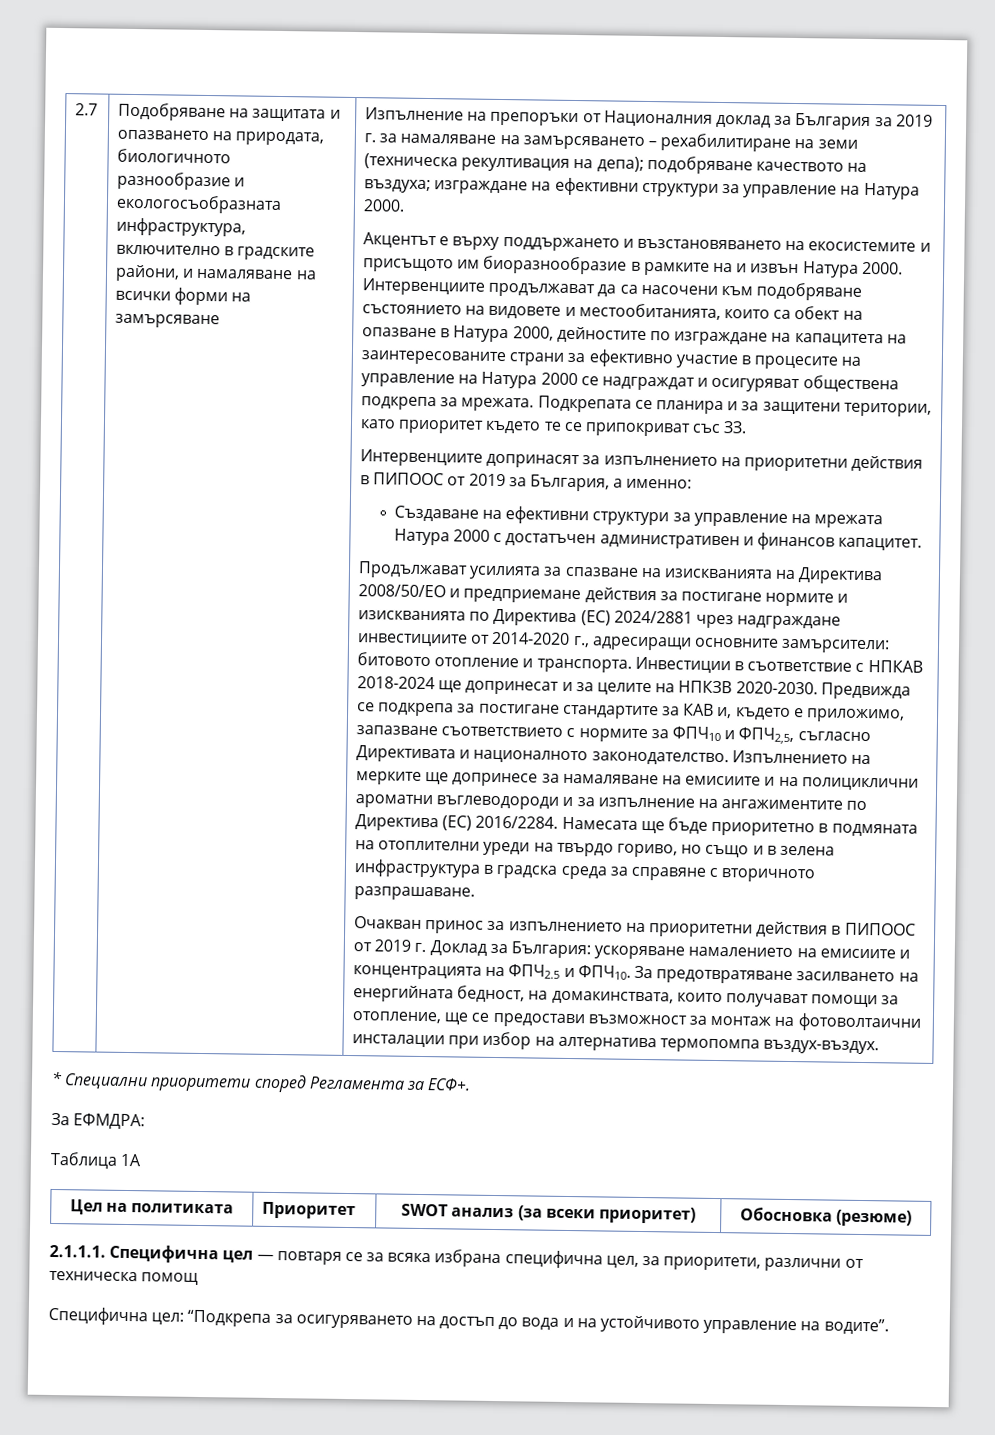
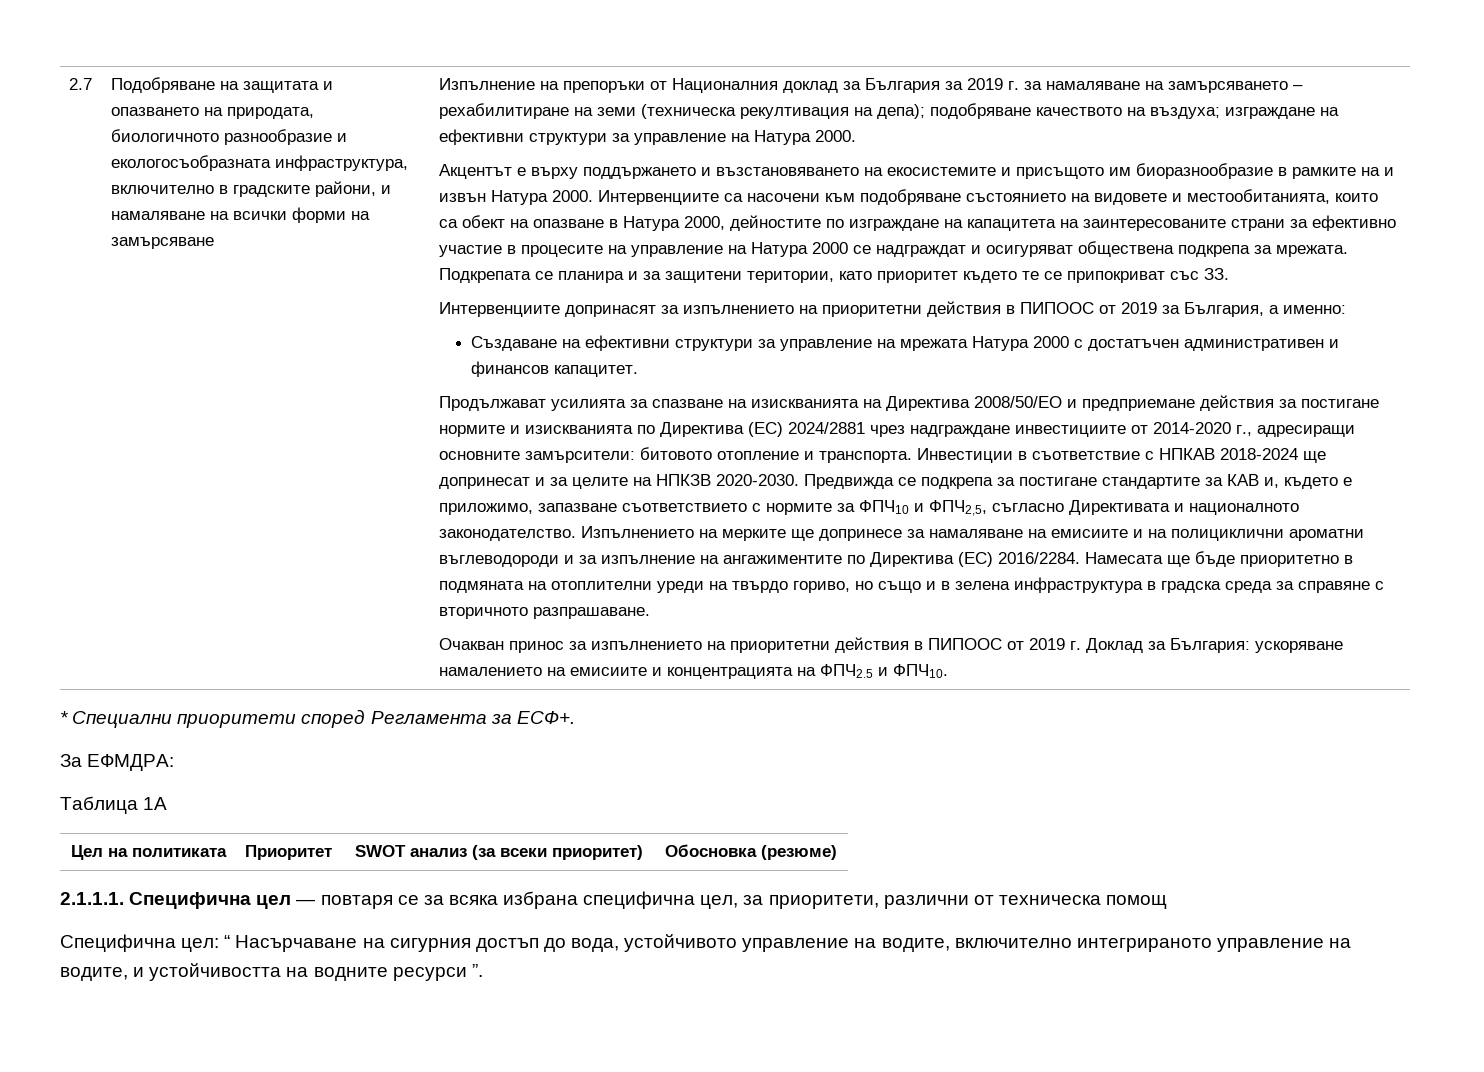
[488,282,617,298] продължават да -> (720, 197) none
[633,965,919,985] [353,985,900,1008] [352,1011,921,1032] [352,1031,880,1055] За предотвратяване засилването на енергийната бедност, на домакинствата, които получават помощи за отопление, ще се предостави възможност за монтаж на фотоволтаични инсталации при избор на алтернатива термопомпа въздух-въздух. -> (949, 671) none
[187,1309,889,1335] “Подкрепа за осигуряването на достъп до вода и на устойчивото управление на водите”. -> [224,934,1352,952] [60,963,483,981] “ Насърчаване на сигурния достъп до вода, устойчивото управление на водите, включително интегрираното управление на водите, и устойчивостта на водните ресурси ”.

